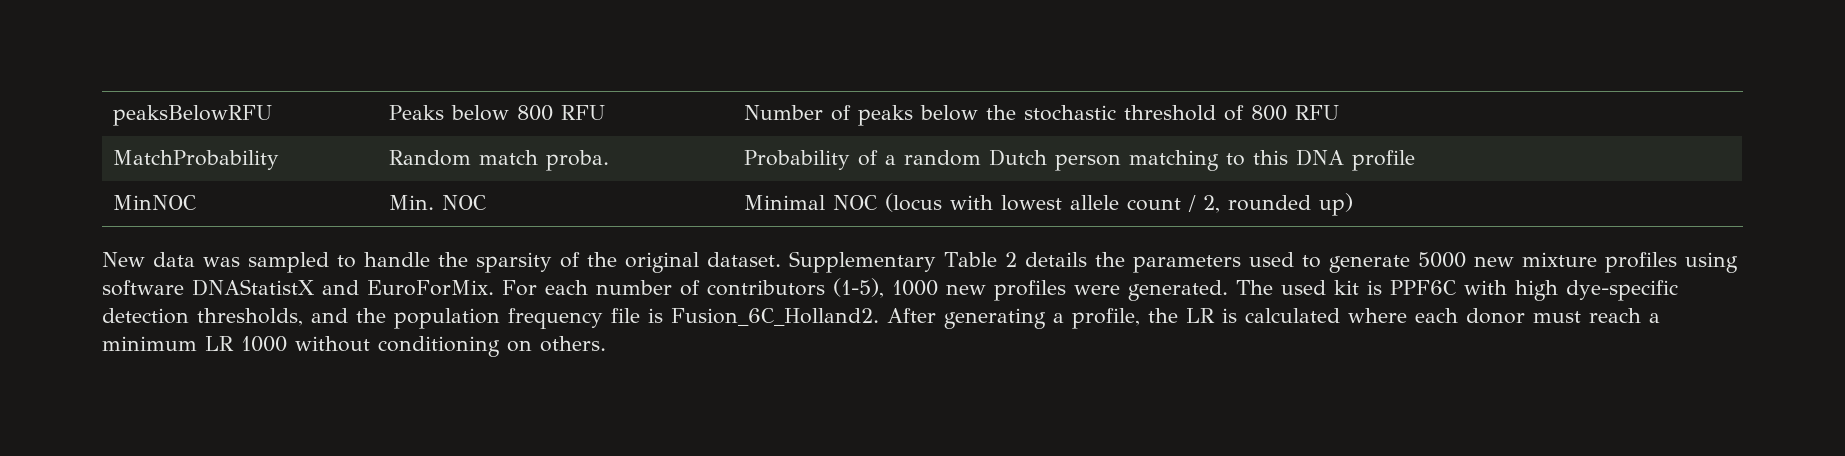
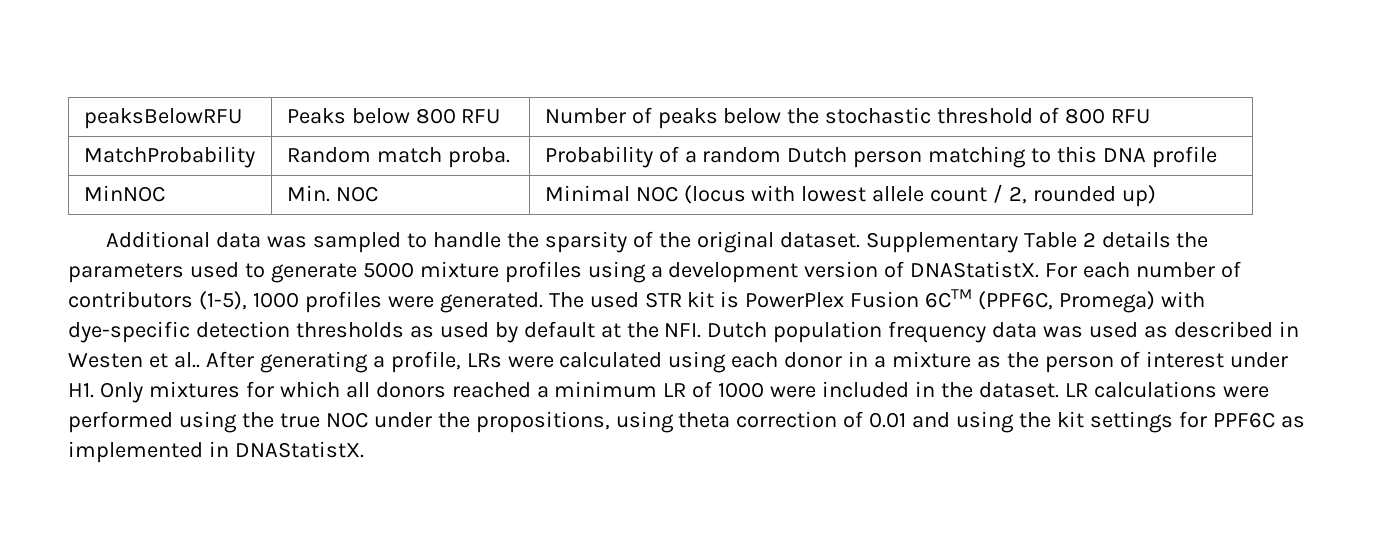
[102,252,145,267] New -> [106,231,211,248] Additional
[1473,256,1514,267] new -> (414, 270) none
[102,279,494,296] software DNAStatistX and EuroForMix. -> [650,261,1040,283] a development version of DNAStatistX.
[946,284,986,295] new -> (299, 300) none
(1326, 287) none -> [644,292,682,308] STR
[1390,280,1678,301] [102,308,1660,329] [102,336,606,357] PPF6C with high dye-specific detection thresholds, and the population frequency file is Fusion_6C_Holland2. After generating a profile, the LR is calculated where each donor must reach a minimum LR 1000 without conditioning on others. -> [745,289,1206,313] [68,321,1299,343] [68,351,1288,373] [68,381,1269,403] [68,411,1305,433] [68,441,364,463] PowerPlex Fusion 6CTM (PPF6C, Promega) with dye-specific detection thresholds as used by default at the NFI. Dutch population frequency data was used as described in Westen et al.. After generating a profile, LRs were calculated using each donor in a mixture as the person of interest under H1. Only mixtures for which all donors reached a minimum LR of 1000 were included in the dataset. LR calculations were performed using the true NOC under the propositions, using theta correction of 0.01 and using the kit settings for PPF6C as implemented in DNAStatistX.

